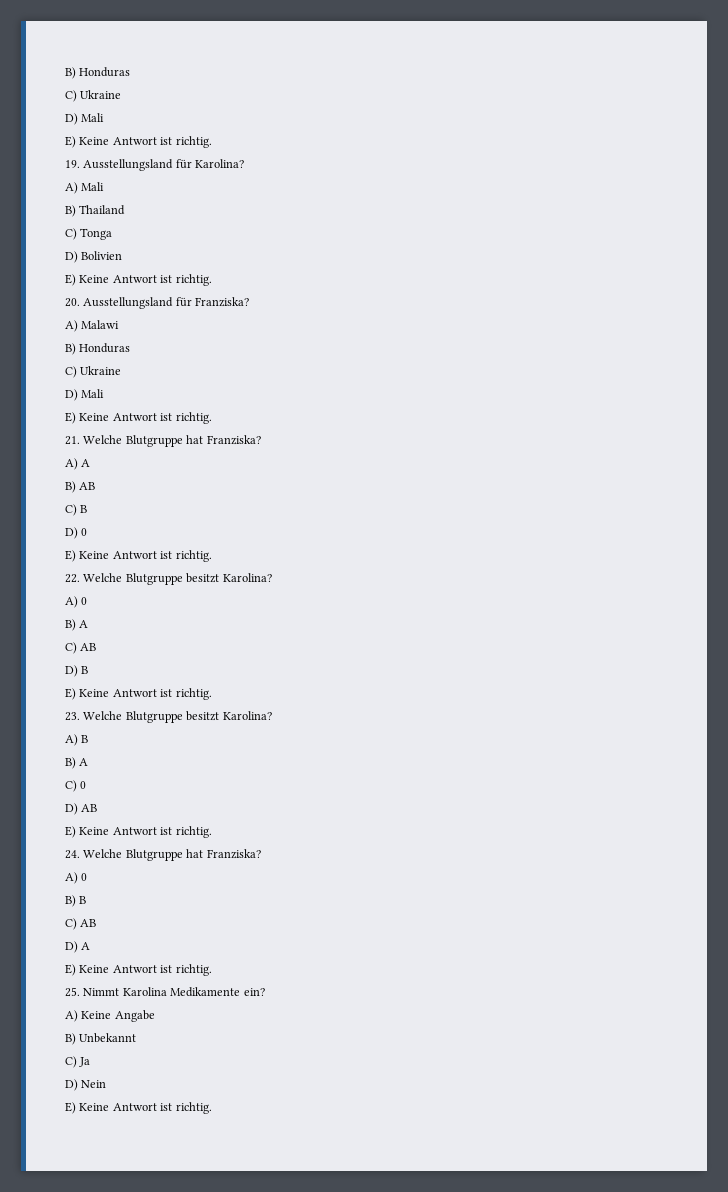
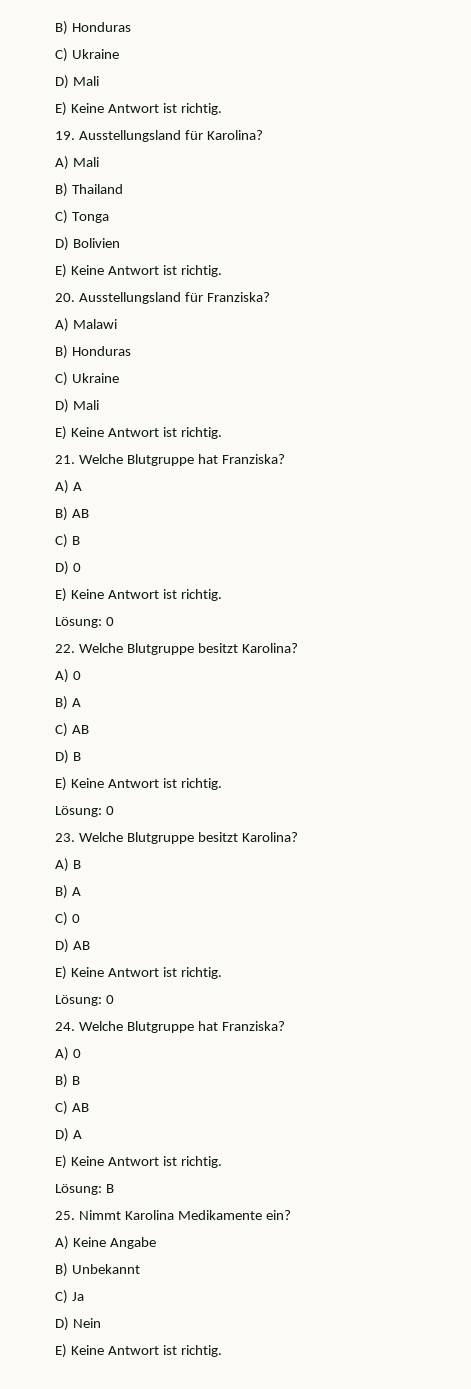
(212, 556) none -> [55,617,114,628] // Lösung: 0
(212, 694) none -> [55,806,114,817] // Lösung: 0
(212, 832) none -> [55,995,114,1006] // Lösung: 0
(212, 970) none -> [55,1184,114,1195] // Lösung: B

